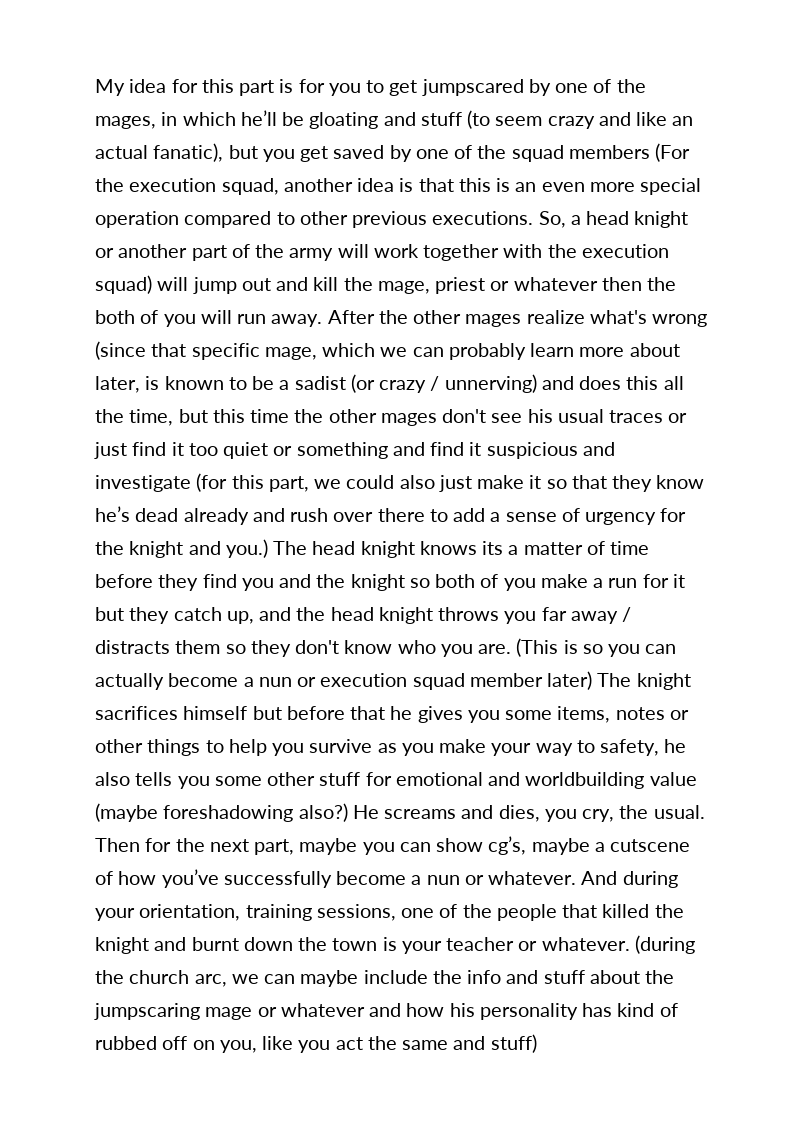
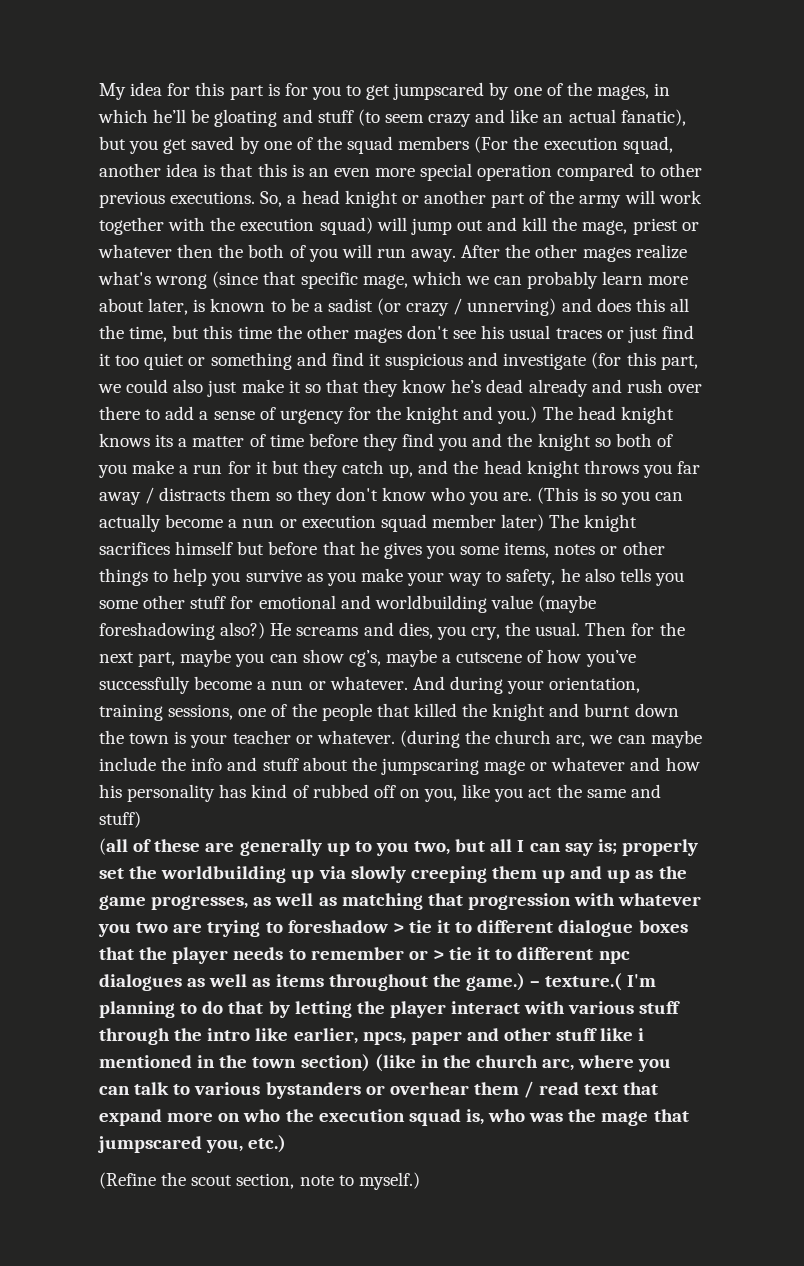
(537, 1043) none -> [99,838,698,856] [99,866,687,883] [99,893,702,910] [98,920,688,937] [99,947,630,964] [99,973,657,991] [99,1001,681,1018] [99,1028,645,1045] [99,1054,672,1072] [99,1081,659,1099] [99,1109,689,1126] [98,1135,287,1153] [99,1172,420,1190] // (all of these are generally up to you two, but all I can say is; properly set the worldbuilding up via slowly creeping them up and up as the game progresses, as well as matching that progression with whatever you two are trying to foreshadow > tie it to different dialogue boxes that the player needs to remember or > tie it to different npc dialogues as well as items throughout the game.) – texture.( I'm planning to do that by letting the player interact with various stuff through the intro like earlier, npcs, paper and other stuff like i mentioned in the town section) (like in the church arc, where you can talk to various bystanders or overhear them / read text that expand more on who the execution squad is, who was the mage that jumpscared you, etc.) // (Refine the scout section, note to myself.)

